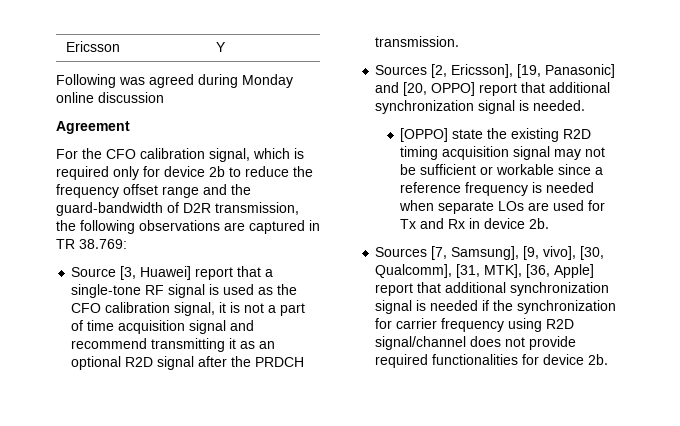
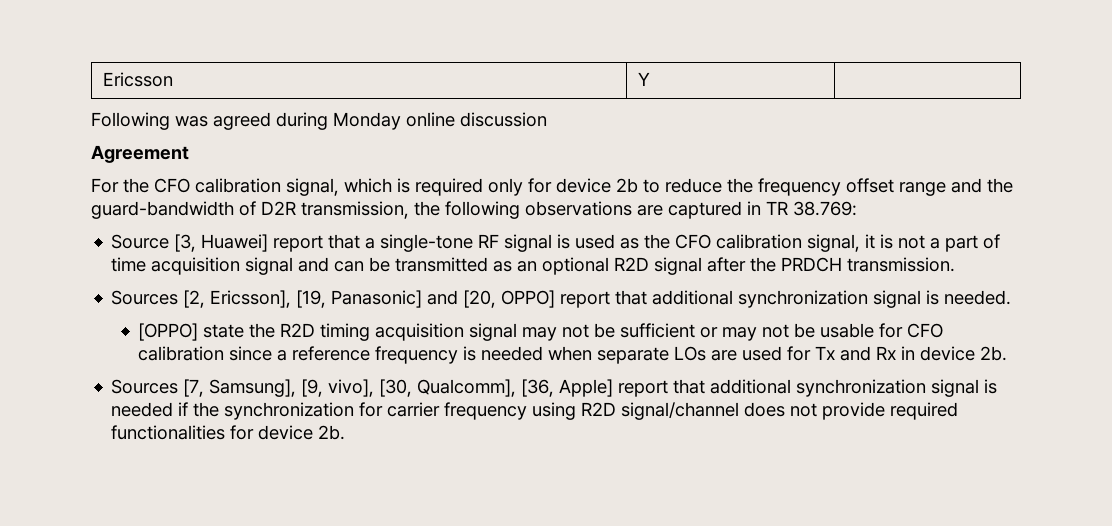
[71,338,237,352] recommend transmitting it -> [334,257,489,272] can be transmitted
[511,128,560,142] existing -> (276, 330) none
[496,164,555,175] workable -> [722,323,944,341] [138,346,225,361] may not be usable for CFO calibration
[456,264,523,278] [31, MTK], -> (517, 388) none

